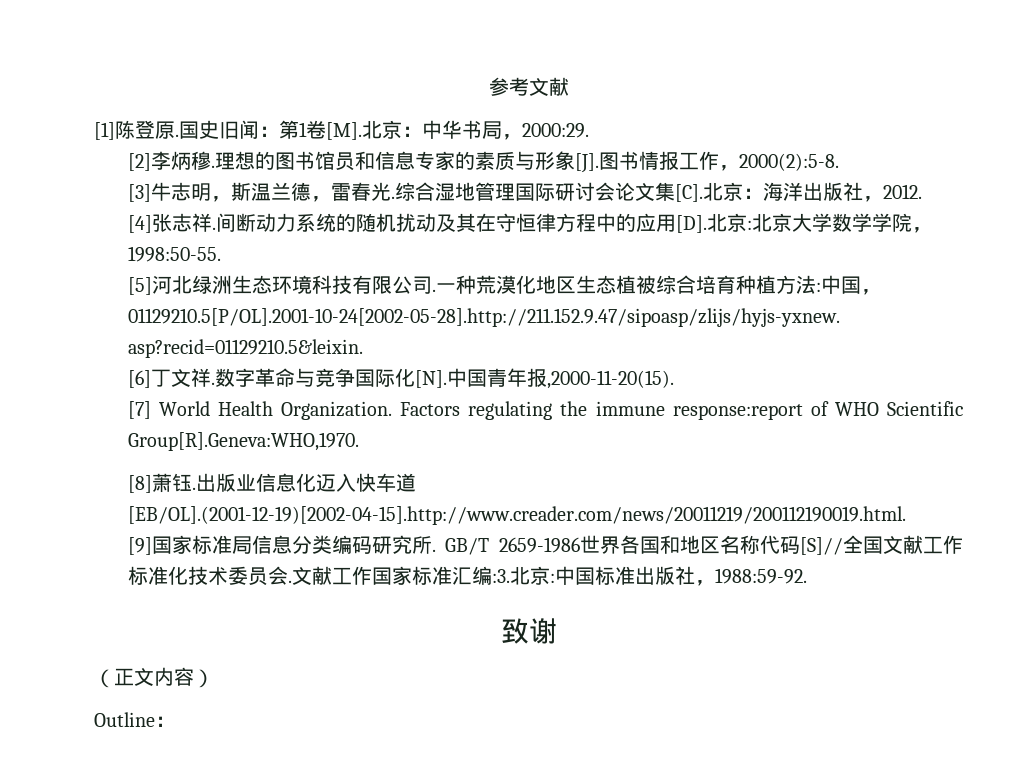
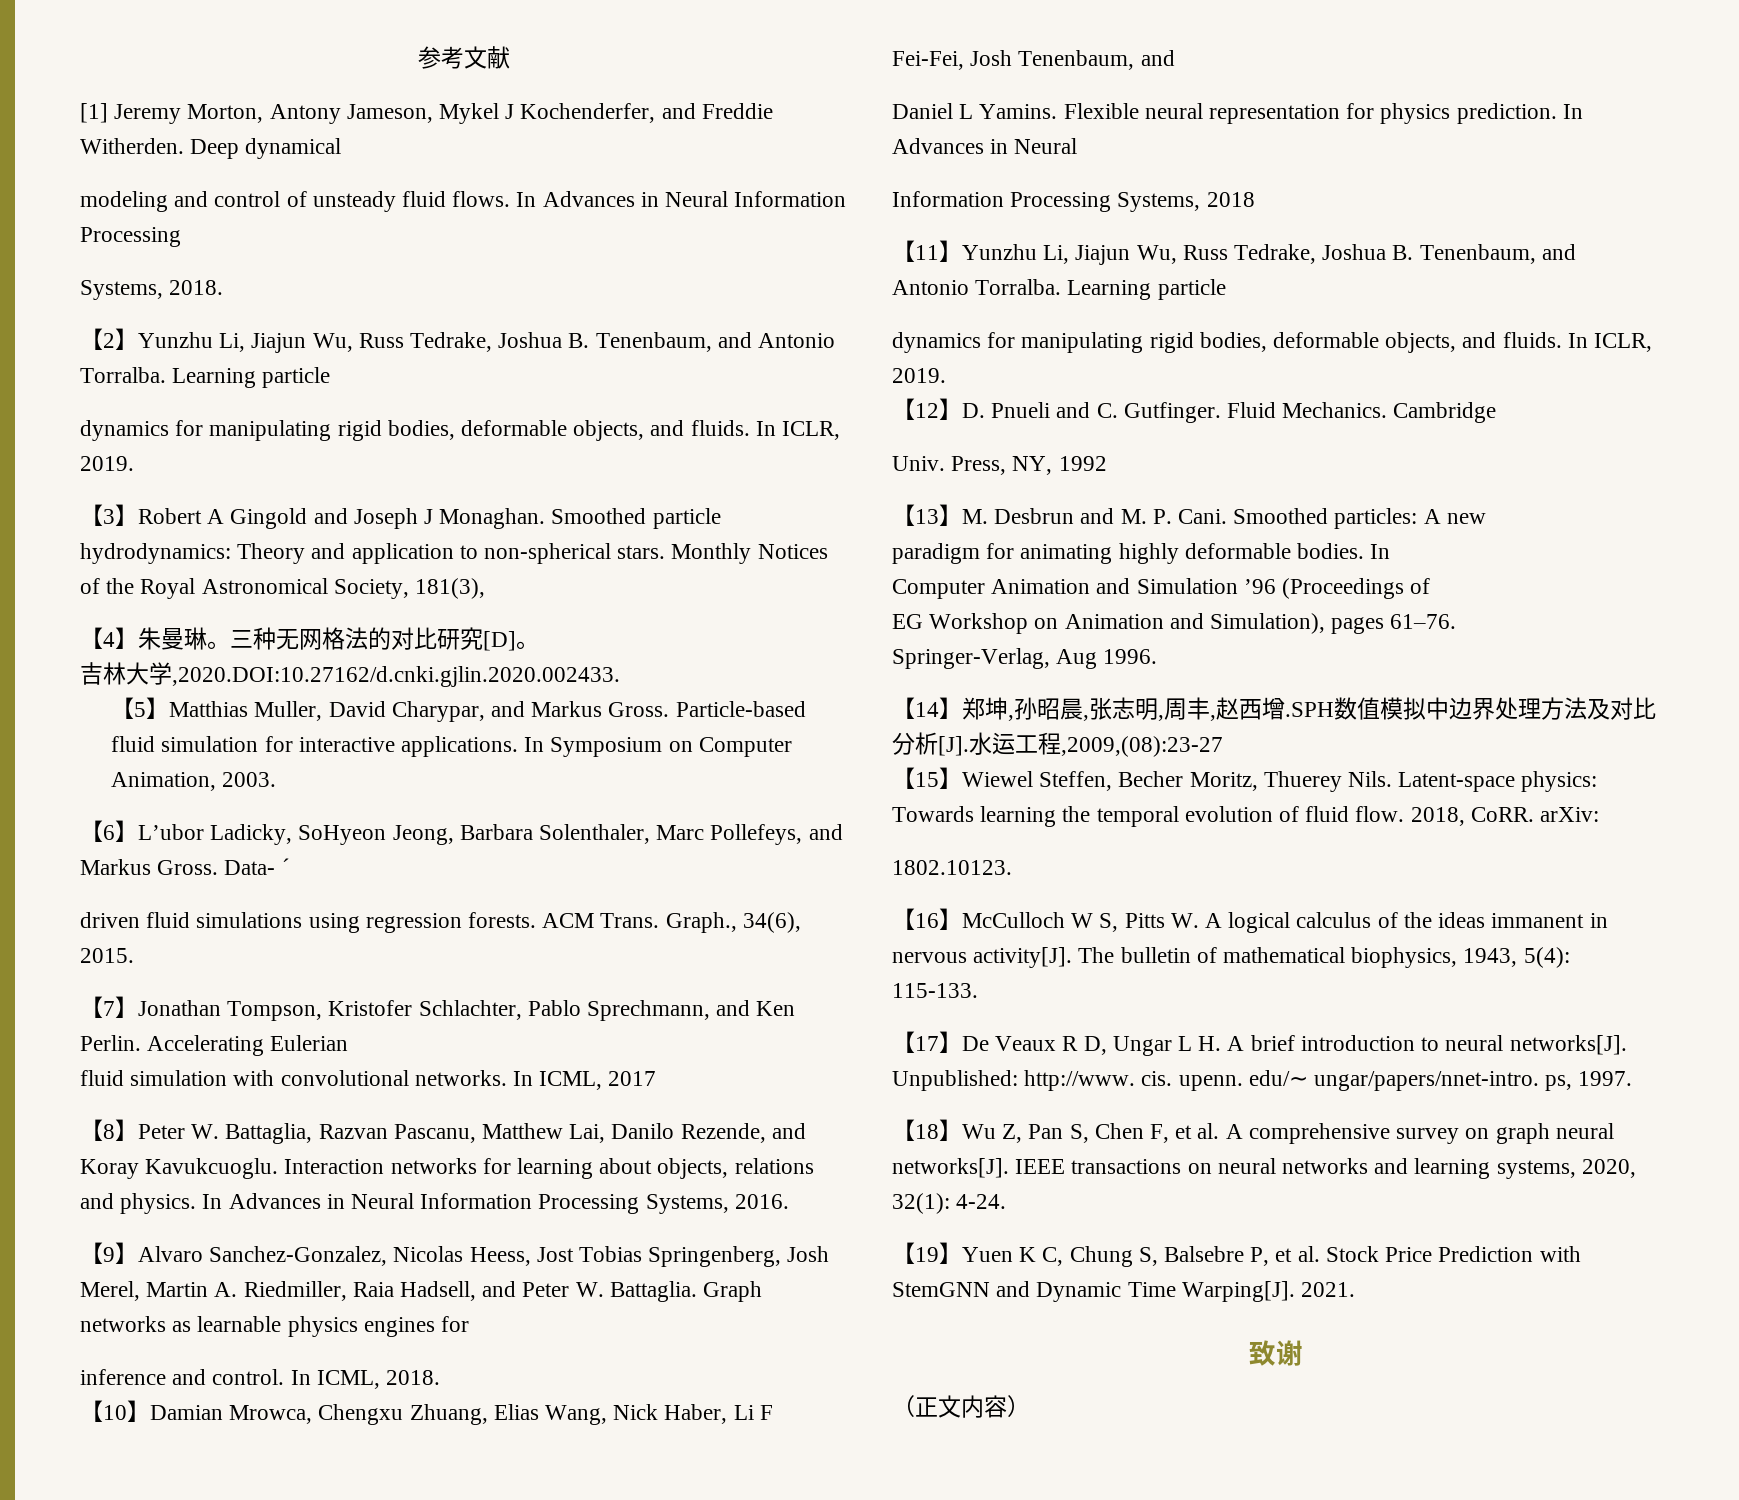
[115,120,589,140] [127,151,839,173] [127,182,922,202] [127,213,932,233] [127,246,221,262] [127,275,881,295] [127,308,840,327] [127,339,363,358] [127,368,674,389] [127,401,963,420] [127,432,359,451] [127,473,416,493] [127,506,906,525] [127,535,963,555] [127,566,807,586] 陈登原.国史旧闻：第1卷[M].北京：中华书局，2000:29. // [2]李炳穆.理想的图书馆员和信息专家的素质与形象[J].图书情报工作，2000(2):5-8. // [3]牛志明，斯温兰德，雷春光.综合湿地管理国际研讨会论文集[C].北京：海洋出版社，2012. // [4]张志祥.间断动力系统的随机扰动及其在守恒律方程中的应用[D].北京:北京大学数学学院，1998:50-55. // [5]河北绿洲生态环境科技有限公司.一种荒漠化地区生态植被综合培育种植方法:中国，01129210.5[P/OL].2001-10-24[2002-05-28].http://211.152.9.47/sipoasp/zlijs/hyjs-yxnew. asp?recid=01129210.5&leixin. // [6]丁文祥.数字革命与竞争国际化[N].中国青年报,2000-11-20(15). // [7] World Health Organization. Factors regulating the immune response:report of WHO Scientific Group[R].Geneva:WHO,1970. // [8]萧钰.出版业信息化迈入快车道[EB/OL].(2001-12-19)[2002-04-15].http://www.creader.com/news/20011219/200112190019.html. // [9]国家标准局信息分类编码研究所. GB/T 2659-1986世界各国和地区名称代码[S]//全国文献工作标准化技术委员会.文献工作国家标准汇编:3.北京:中国标准出版社，1988:59-92. -> [114,103,773,124] [80,138,342,159] [80,191,847,212] [80,227,181,247] [80,280,224,300] [80,328,836,353] [80,367,331,388] [80,420,841,441] [80,456,134,471] [80,504,721,529] [80,543,828,564] [80,578,486,599] [80,627,539,651] [80,662,620,687] [111,697,806,722] [111,736,792,757] [111,772,277,791] [80,820,843,845] [80,858,290,875] [80,912,801,933] [80,948,134,963] [80,996,796,1021] [80,1035,349,1056] [80,1070,657,1090] [80,1119,806,1144] [80,1158,814,1179] [80,1193,789,1214] [80,1242,830,1267] [80,1281,763,1302] [80,1316,470,1337] [80,1369,441,1389] [80,1400,773,1425] [892,50,1175,70] [892,103,1583,124] [892,138,1078,154] [892,191,1255,212] [892,240,1576,265] [892,279,1226,300] [892,332,1653,353] [892,368,946,383] [892,398,1497,423] [892,456,1107,475] [892,504,1486,529] [892,543,1391,564] [892,578,1431,599] [892,613,1457,634] [892,648,1158,669] [892,697,1656,721] [892,732,1223,757] [892,767,1598,792] [892,806,1600,827] [892,860,1012,875] [892,908,1608,933] [892,947,1570,968] [892,983,978,998] [892,1031,1627,1056] [892,1070,1633,1091] [892,1119,1614,1144] [892,1158,1636,1179] [892,1193,1007,1214] [892,1242,1581,1267] [892,1281,1356,1302] Jeremy Morton, Antony Jameson, Mykel J Kochenderfer, and Freddie Witherden. Deep dynamical // modeling and control of unsteady fluid flows. In Advances in Neural Information Processing // Systems, 2018. // 【2】Yunzhu Li, Jiajun Wu, Russ Tedrake, Joshua B. Tenenbaum, and Antonio Torralba. Learning particle // dynamics for manipulating rigid bodies, deformable objects, and fluids. In ICLR, 2019. // 【3】Robert A Gingold and Joseph J Monaghan. Smoothed particle hydrodynamics: Theory and application to non-spherical stars. Monthly Notices of the Royal Astronomical Society, 181(3), // 【4】朱曼琳。三种无网格法的对比研究[D]。 // 吉林大学,2020.DOI:10.27162/d.cnki.gjlin.2020.002433. // 【5】Matthias Muller, David Charypar, and Markus Gross. Particle-based fluid simulation for interactive applications. In Symposium on Computer Animation, 2003. // 【6】L’ubor Ladicky, SoHyeon Jeong, Barbara Solenthaler, Marc Pollefeys, and Markus Gross. Data- ´ // driven fluid simulations using regression forests. ACM Trans. Graph., 34(6), 2015. // 【7】Jonathan Tompson, Kristofer Schlachter, Pablo Sprechmann, and Ken Perlin. Accelerating Eulerian // fluid simulation with convolutional networks. In ICML, 2017 // 【8】Peter W. Battaglia, Razvan Pascanu, Matthew Lai, Danilo Rezende, and Koray Kavukcuoglu. Interaction networks for learning about objects, relations and physics. In Advances in Neural Information Processing Systems, 2016. // 【9】Alvaro Sanchez-Gonzalez, Nicolas Heess, Jost Tobias Springenberg, Josh Merel, Martin A. Riedmiller, Raia Hadsell, and Peter W. Battaglia. Graph networks as learnable physics engines for // inference and control. In ICML, 2018. // 【10】Damian Mrowca, Chengxu Zhuang, Elias Wang, Nick Haber, Li F Fei-Fei, Josh Tenenbaum, and // Daniel L Yamins. Flexible neural representation for physics prediction. In Advances in Neural // Information Processing Systems, 2018 // 【11】Yunzhu Li, Jiajun Wu, Russ Tedrake, Joshua B. Tenenbaum, and Antonio Torralba. Learning particle // dynamics for manipulating rigid bodies, deformable objects, and fluids. In ICLR, 2019. // 【12】D. Pnueli and C. Gutfinger. Fluid Mechanics. Cambridge // Univ. Press, NY, 1992 // 【13】M. Desbrun and M. P. Cani. Smoothed particles: A new // paradigm for animating highly deformable bodies. In // Computer Animation and Simulation ’96 (Proceedings of // EG Workshop on Animation and Simulation), pages 61–76. // Springer-Verlag, Aug 1996. // 【14】郑坤,孙昭晨,张志明,周丰,赵西增.SPH数值模拟中边界处理方法及对比分析[J].水运工程,2009,(08):23-27 // 【15】Wiewel Steffen, Becher Moritz, Thuerey Nils. Latent-space physics: Towards learning the temporal evolution of fluid flow. 2018, CoRR. arXiv: // 1802.10123. // 【16】McCulloch W S, Pitts W. A logical calculus of the ideas immanent in nervous activity[J]. The bulletin of mathematical biophysics, 1943, 5(4): 115-133. // 【17】De Veaux R D, Ungar L H. A brief introduction to neural networks[J]. Unpublished: http://www. cis. upenn. edu/∼ ungar/papers/nnet-intro. ps, 1997. // 【18】Wu Z, Pan S, Chen F, et al. A comprehensive survey on graph neural networks[J]. IEEE transactions on neural networks and learning systems, 2020, 32(1): 4-24. // 【19】Yuen K C, Chung S, Balsebre P, et al. Stock Price Prediction with StemGNN and Dynamic Time Warping[J]. 2021.
[94,712,175,727] // Outline： -> (1030, 1406) none

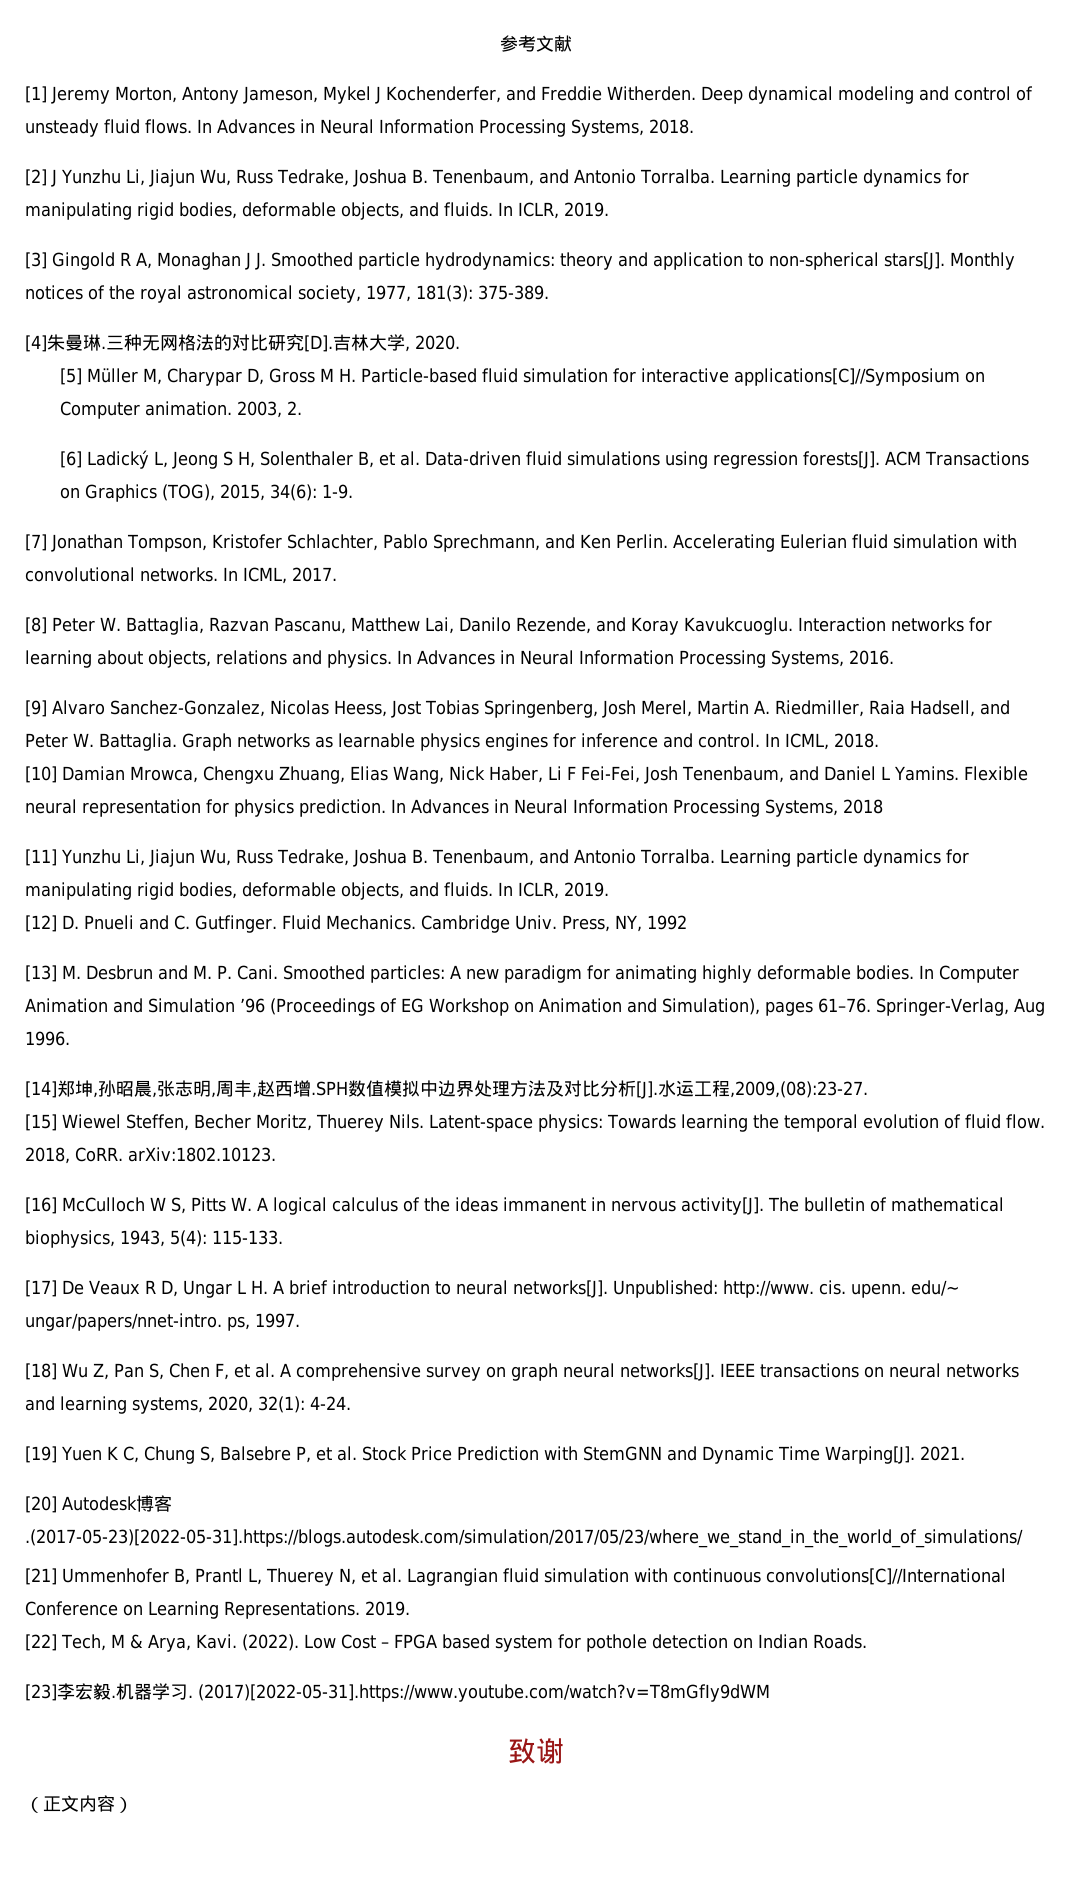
(342, 148) // -> (833, 95) none
(181, 237) // -> (566, 128) none
[80,328,138,350] 【2】 -> [25,169,57,187] [2] J
(331, 377) // -> (858, 178) none
[80,504,546,529] 【3】Robert A Gingold and Joseph J Monaghan. -> [25,252,266,270] [3] Gingold R A, Monaghan J J.
[237,543,306,564] Theory -> [560,252,613,270] theory
[617,543,828,564] [80,578,486,599] [80,627,230,650] stars. Monthly Notices of the Royal Astronomical Society, 181(3), // 【4】朱曼琳。 -> [884,252,1015,270] [25,285,549,303] [25,334,106,352] stars[J]. Monthly notices of the royal astronomical society, 1977, 181(3): 375-389. // [4]朱曼琳.
[483,631,539,651] [D]。 // -> [304,335,333,352] [D].
[172,666,620,687] [111,697,670,722] ,2020.DOI:10.27162/d.cnki.gjlin.2020.002433. // 【5】Matthias Muller, David Charypar, and Markus Gross. -> [405,335,460,352] [59,368,356,386] , 2020. // [5] Müller M, Charypar D, Gross M H.
[401,736,792,757] [111,772,277,791] [80,820,843,845] [80,858,290,875] [80,912,801,933] [80,948,134,963] [80,996,138,1018] applications. In Symposium on Computer Animation, 2003. // 【6】L’ubor Ladicky, SoHyeon Jeong, Barbara Solenthaler, Marc Pollefeys, and Markus Gross. Data- ´ // driven fluid simulations using regression forests. ACM Trans. Graph., 34(6), 2015. // 【7】 -> [733,368,985,386] [59,401,302,419] [59,450,1029,469] [59,484,353,502] [25,534,47,551] applications[C]//Symposium on Computer animation. 2003, 2. // [6] Ladický L, Jeong S H, Solenthaler B, et al. Data-driven fluid simulations using regression forests[J]. ACM Transactions on Graphics (TOG), 2015, 34(6): 1-9. // [7]
(349, 1043) // -> (847, 541) none
[608,1071,657,1086] [80,1119,138,1141] 2017 // 【8】 -> [292,567,337,582] [25,617,47,634] 2017. // [8]
[80,1242,138,1264] 【9】 -> [25,700,47,717] [9]
(470, 1324) // -> (576, 740) none
[80,1400,150,1422] 【10】 -> [25,766,57,783] [10]
(1175, 58) // -> (819, 773) none
(1078, 146) // -> (568, 806) none
[892,240,962,262] 【11】 -> [25,849,57,866] [11]
(1226, 289) // -> (858, 858) none
[892,398,962,420] 【12】 -> [25,915,57,932] [12]
(1497, 412) // -> (510, 924) none
[892,504,962,526] 【13】 -> [25,965,57,982] [13]
(1486, 518) // -> (499, 974) none
(1391, 551) // -> (934, 972) none
(1431, 586) // -> (397, 1005) none
(1457, 621) // -> (871, 1005) none
[892,697,962,719] 【14】 -> [25,1081,57,1098] [14]
[1061,736,1223,757] [892,767,962,789] ,2009,(08):23-27 // 【15】 -> [730,1081,868,1098] [25,1114,57,1131] ,2009,(08):23-27. // [15]
[1540,807,1600,822] [892,860,1012,875] [892,908,962,930] arXiv: // 1802.10123. // 【16】 -> [128,1147,276,1162] [25,1197,57,1214] arXiv:1802.10123. // [16]
[892,1031,962,1053] 【17】 -> [25,1280,57,1297] [17]
[892,1119,962,1141] 【18】 -> [25,1363,57,1380] [18]
[892,1242,962,1264] 【19】 -> [25,1446,57,1463] [19]
(1356, 1289) none -> [25,1495,172,1513] [25,1529,1023,1548] [25,1568,1006,1586] [25,1601,410,1619] [25,1634,867,1652] [25,1683,770,1702] // [20] Autodesk博客.(2017-05-23)[2022-05-31].https://blogs.autodesk.com/simulation/2017/05/23/where_we_stand_in_the_world_of_simulations/ // [21] Ummenhofer B, Prantl L, Thuerey N, et al. Lagrangian fluid simulation with continuous convolutions[C]//International Conference on Learning Representations. 2019. // [22] Tech, M & Arya, Kavi. (2022). Low Cost – FPGA based system for pothole detection on Indian Roads. // [23]李宏毅.机器学习. (2017)[2022-05-31].https://www.youtube.com/watch?v=T8mGfIy9dWM

